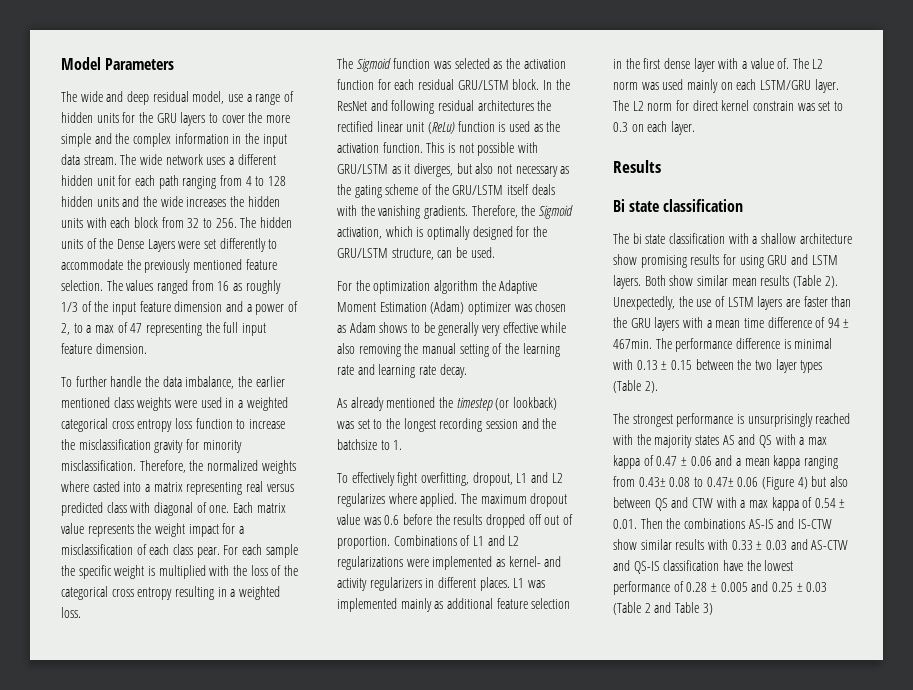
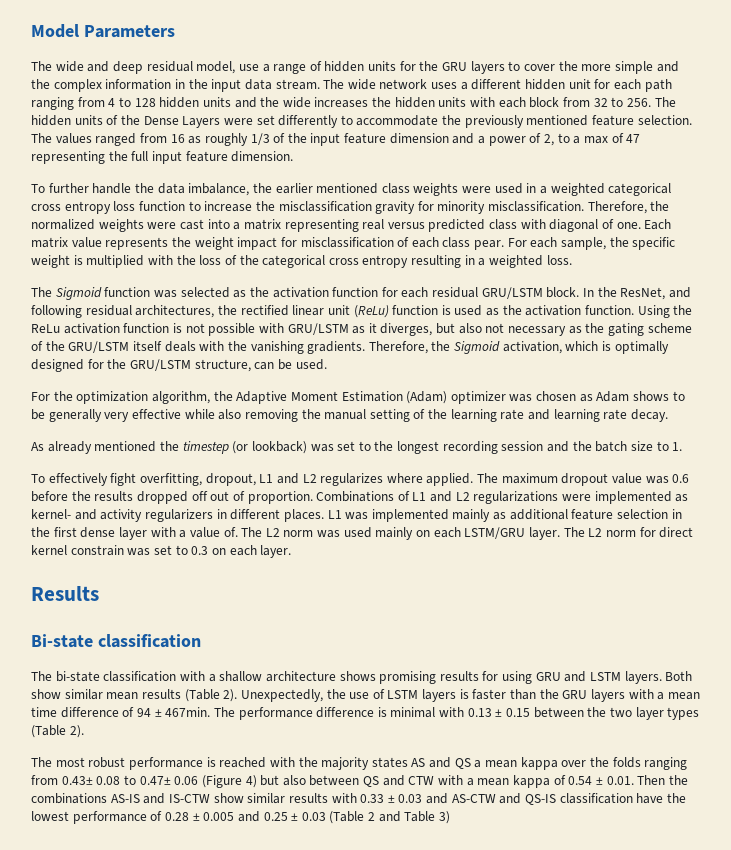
[61,481,120,492] where casted -> [147,219,204,230] were cast
[238,526,244,534] a -> (297, 242) none
[265,544,298,558] sample -> [561,237,607,250] sample,
[337,101,367,111] ResNet -> [620,287,666,300] ResNet,
[477,100,534,111] architectures -> [135,305,215,318] architectures,
[426,142,445,153] This -> [637,305,693,318] [31,323,170,334] Using the ReLu activation function
[433,280,478,294] algorithm -> [151,391,210,404] algorithm,
[337,439,377,450] batchsize -> [595,441,653,452] batch size
[613,199,660,212] Bi state -> [31,634,93,648] Bi-state
[632,233,666,244] bi state -> [55,671,100,682] bi-state
[613,254,637,265] show -> [339,671,376,681] shows
[785,299,800,307] are -> [459,689,469,699] is
[632,414,673,427] strongest -> [55,757,126,768] most robust
[747,413,813,427] unsurprisingly -> (216, 762) none
[775,434,827,445] [613,455,801,469] with a max kappa of 0.47 ± 0.06 and a mean kappa -> [474,757,641,770] a mean kappa over the folds
[748,500,768,508] max -> [477,778,510,786] mean

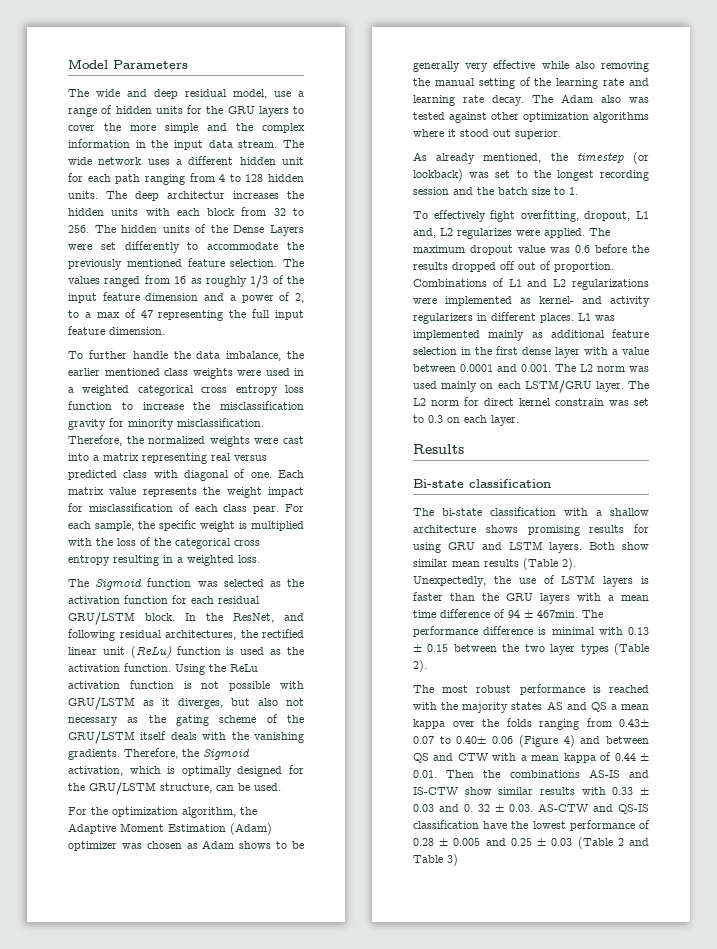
[202,97,311,108] units and the wide -> [68,191,225,201] units. The deep architectur
(668, 415) none -> [532,94,649,103] [413,112,649,123] [413,129,561,139] The Adam also was tested against other optimization algorithms where it stood out superior.
[94,441,157,452] mentioned -> [483,153,542,163] mentioned,
[276,473,299,484] and -> [413,228,436,238] and,
[386,473,423,483] where -> [516,230,540,236] were
[223,527,238,537] of. -> [413,364,551,372] between 0.0001 and 0.001.
[96,775,171,785] 0.08 to 0.47± -> [413,736,487,744] 0.07 to 0.40±
[260,775,306,786] but also -> [580,736,601,744] and
[568,776,593,785] 0.54 -> [614,753,636,761] 0.44
(449, 798) none -> [464,804,533,812] 0. 32 ± 0.03.

